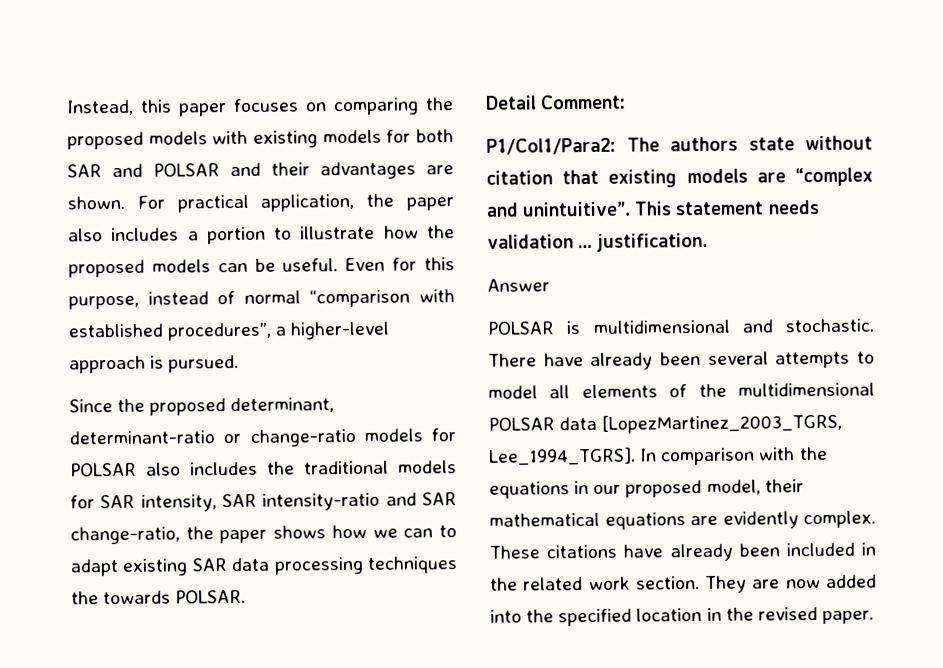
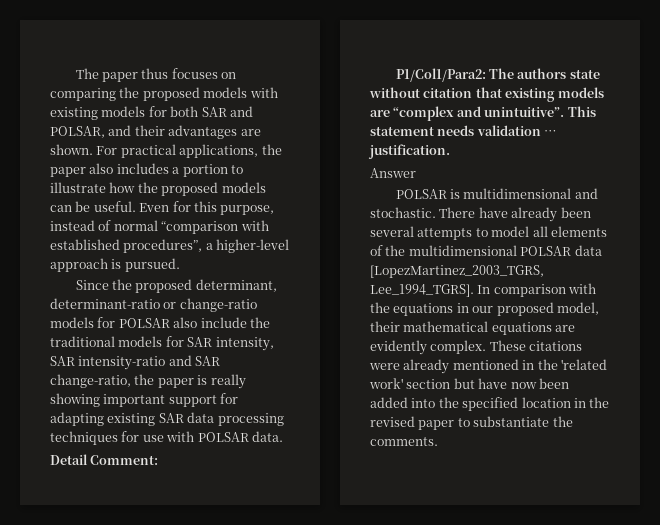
[66,99,227,117] Instead, this paper -> [75,68,169,82] The paper thus
[153,163,220,177] POLSAR -> [50,126,105,138] POLSAR,
[260,193,355,212] application, -> [179,144,259,158] applications,
[190,461,258,476] includes -> [200,317,247,328] include
[273,524,458,539] [70,559,119,577] shows how we can to adapt -> [197,374,246,389] [50,393,239,407] [50,412,104,426] is really showing important support for adapting
[71,589,247,605] the towards POLSAR. -> [121,431,283,442] for use with POLSAR data.
[623,542,876,562] [490,575,821,594] have already been included in the related work section. They are now -> [369,359,607,374] [369,378,569,389] were already mentioned in the 'related work' section but have now been
[821,610,874,625] paper. -> [418,416,573,430] [370,437,438,446] paper to substantiate the comments.

